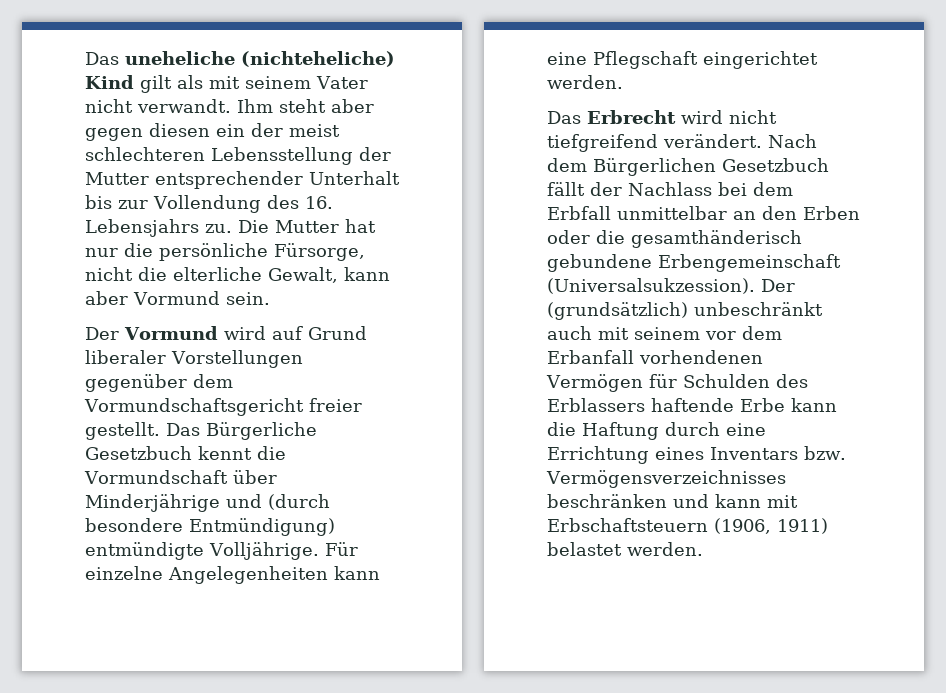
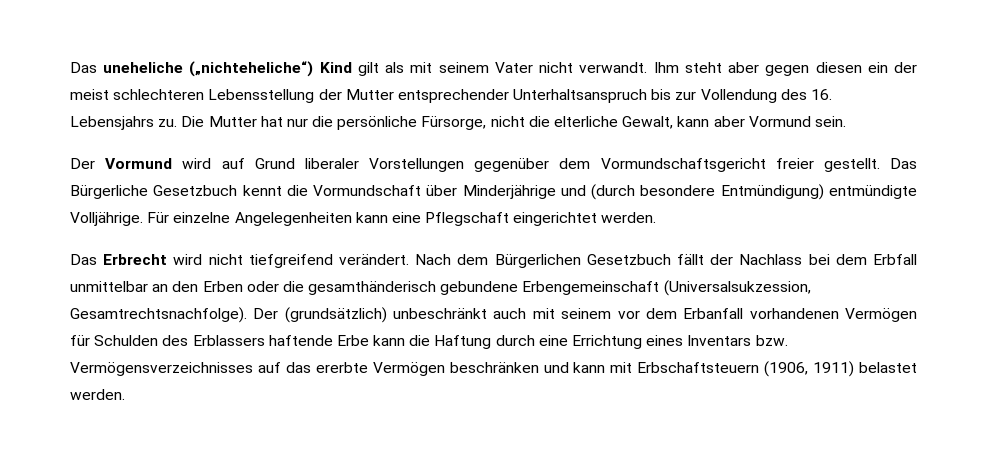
[241,51,395,67] (nichteheliche) -> [189,61,314,77] („nichteheliche“)
[309,171,400,185] Unterhalt -> [513,89,648,103] Unterhaltsanspruch
[547,278,755,294] (Universalsukzession). -> [663,280,811,296] [70,307,247,323] (Universalsukzession, Gesamtrechtsnachfolge).
[639,350,763,364] vorhendenen -> [749,308,839,319] vorhandenen
(786, 479) none -> [257,362,445,376] auf das ererbte Vermögen

